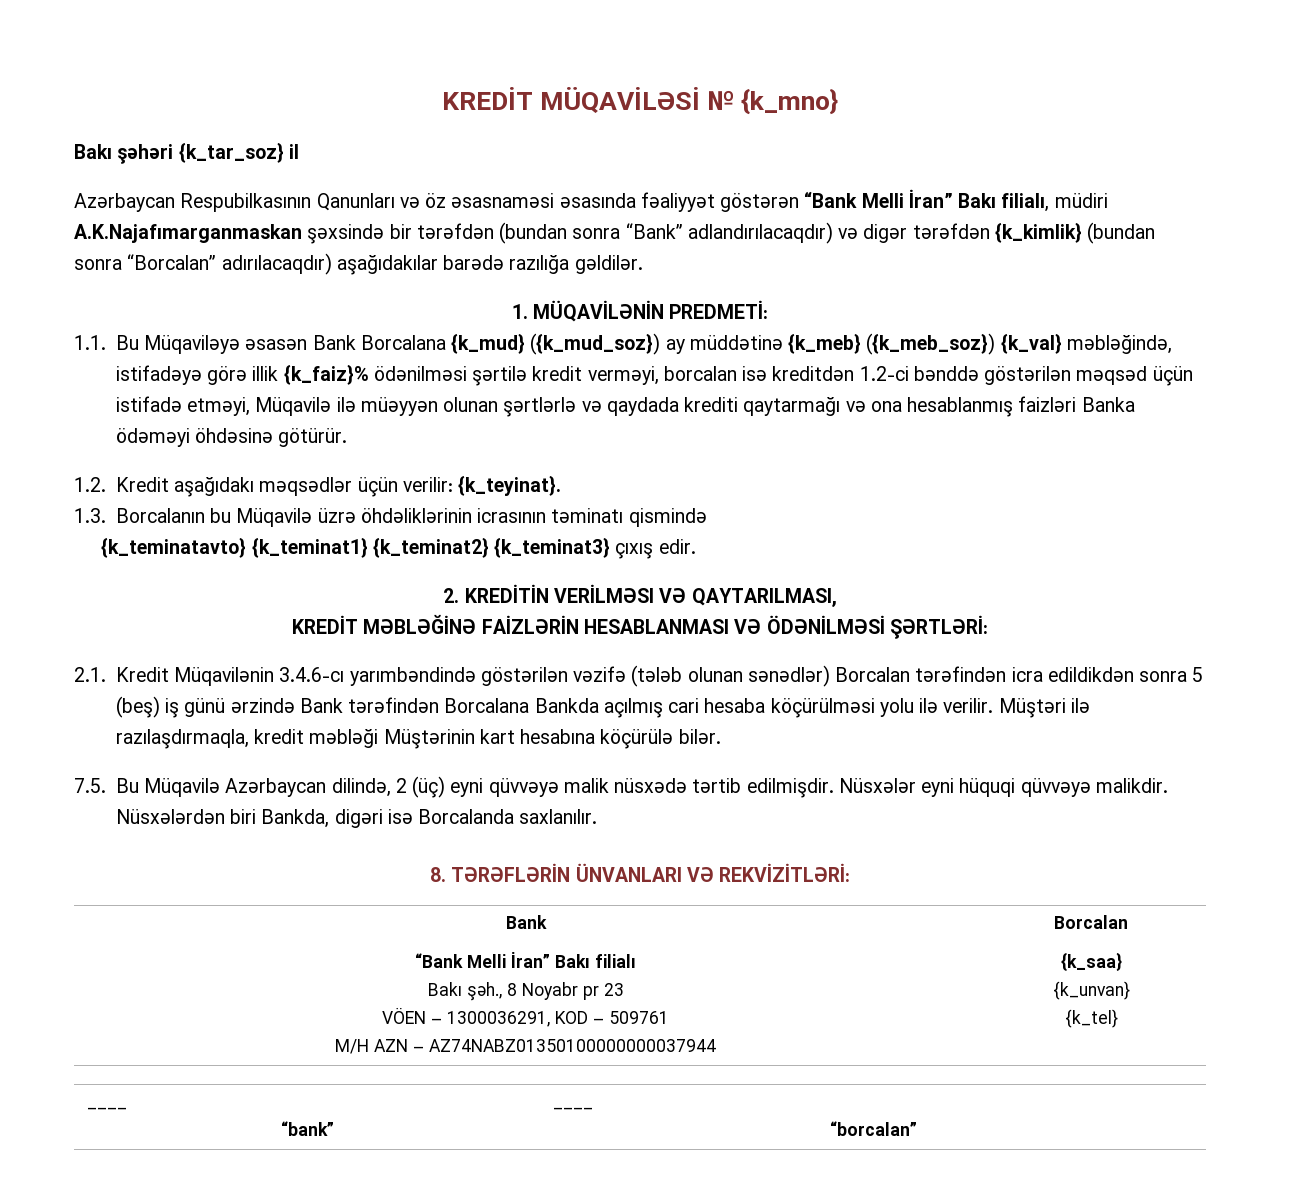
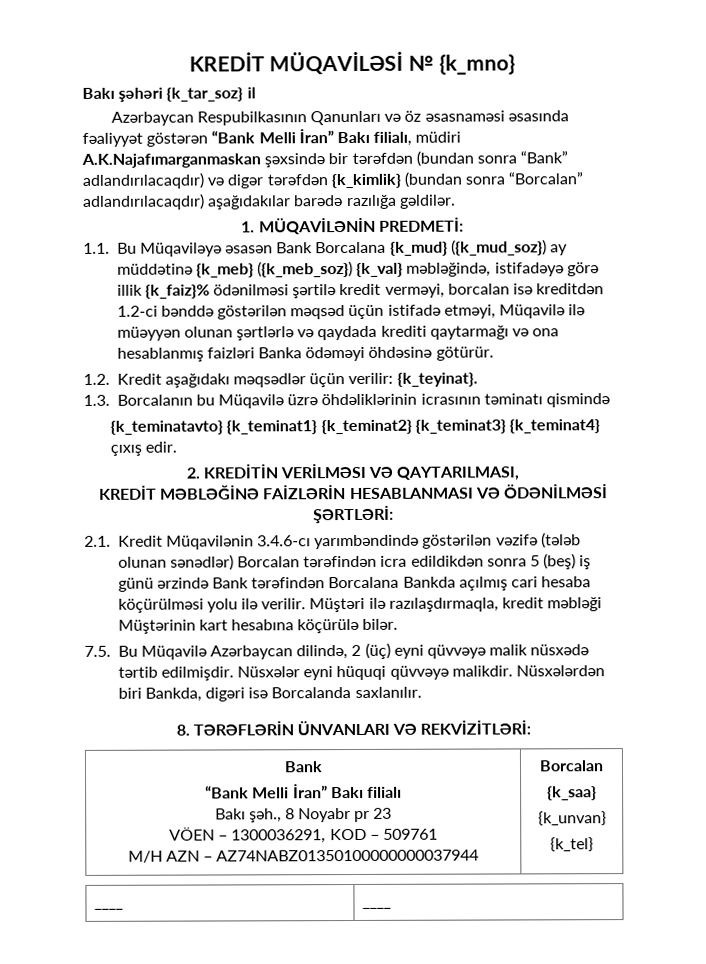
[221,253,332,275] adırılacaqdır) -> [82,193,205,210] adlandırılacaqdır)
(611, 547) none -> [509,419,601,434] {k_teminat4}
[281,1121,334,1136] [553,1107,594,1110] [829,1121,917,1136] // “bank” | ____ // “borcalan” -> [362,906,392,909] | ____

